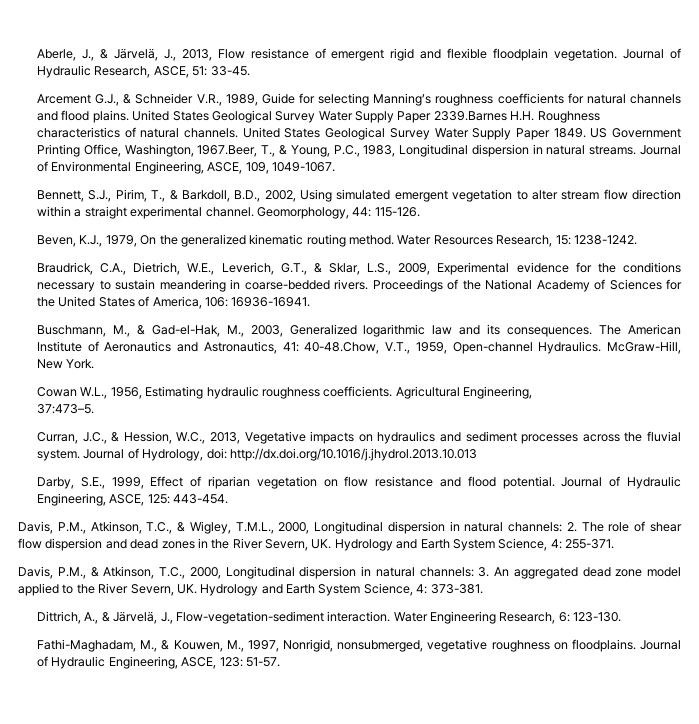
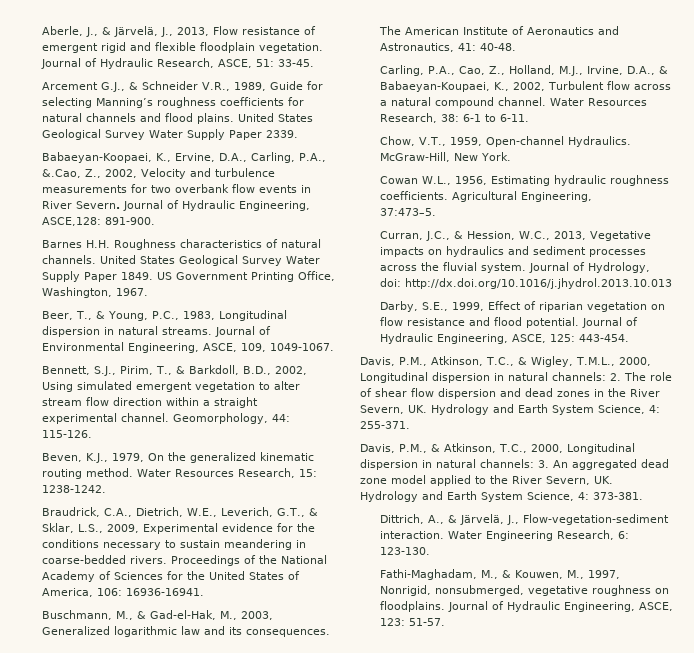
[433,111,507,121] 2339.Barnes -> [266,130,299,138] [42,152,327,163] [42,168,276,179] [42,184,312,193] [42,200,311,211] [42,217,156,226] [42,240,83,248] 2339. // Babaeyan-Koopaei, K., Ervine, D.A., Carling, P.A., &.Cao, Z., 2002, Velocity and turbulence measurements for two overbank flow events in River Severn. Journal of Hydraulic Engineering, ASCE,128: 891-900. // Barnes
[197,145,258,157] 1967.Beer, -> [116,288,149,296] [42,311,74,320] 1967. // Beer,
[304,342,380,354] 40-48.Chow, -> [480,43,517,51] [380,65,669,76] [380,81,672,92] [380,97,648,108] [380,113,530,123] [380,136,416,146] 40-48. // Carling, P.A., Cao, Z., Holland, M.J., Irvine, D.A., & Babaeyan-Koupaei, K., 2002, Turbulent flow across a natural compound channel. Water Resources Research, 38: 6-1 to 6-11. // Chow,

